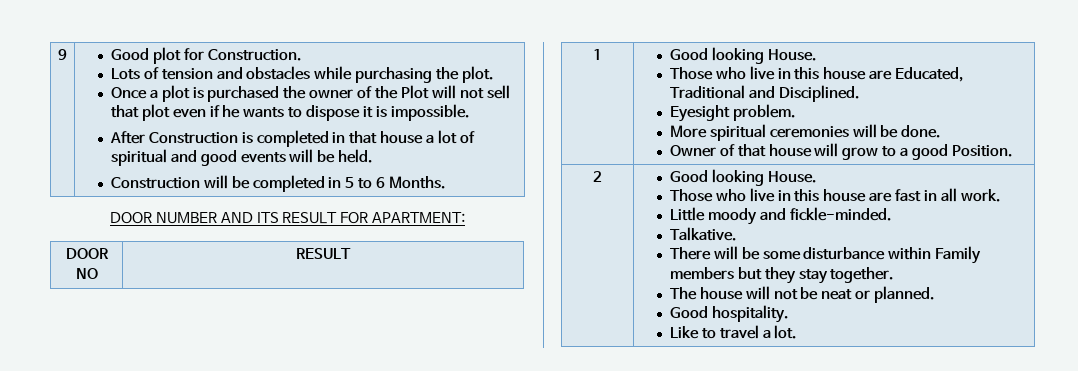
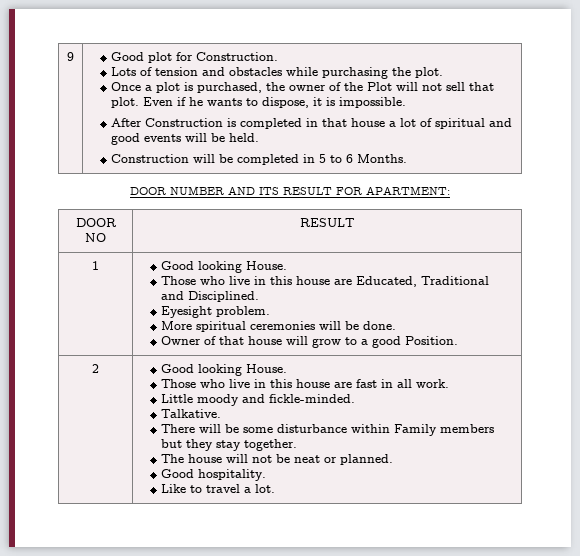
[207,86,280,102] purchased -> [197,82,263,93] purchased,
[141,104,206,121] plot even -> [111,97,174,108] plot. Even
[306,105,361,121] dispose -> [262,97,310,108] dispose,

